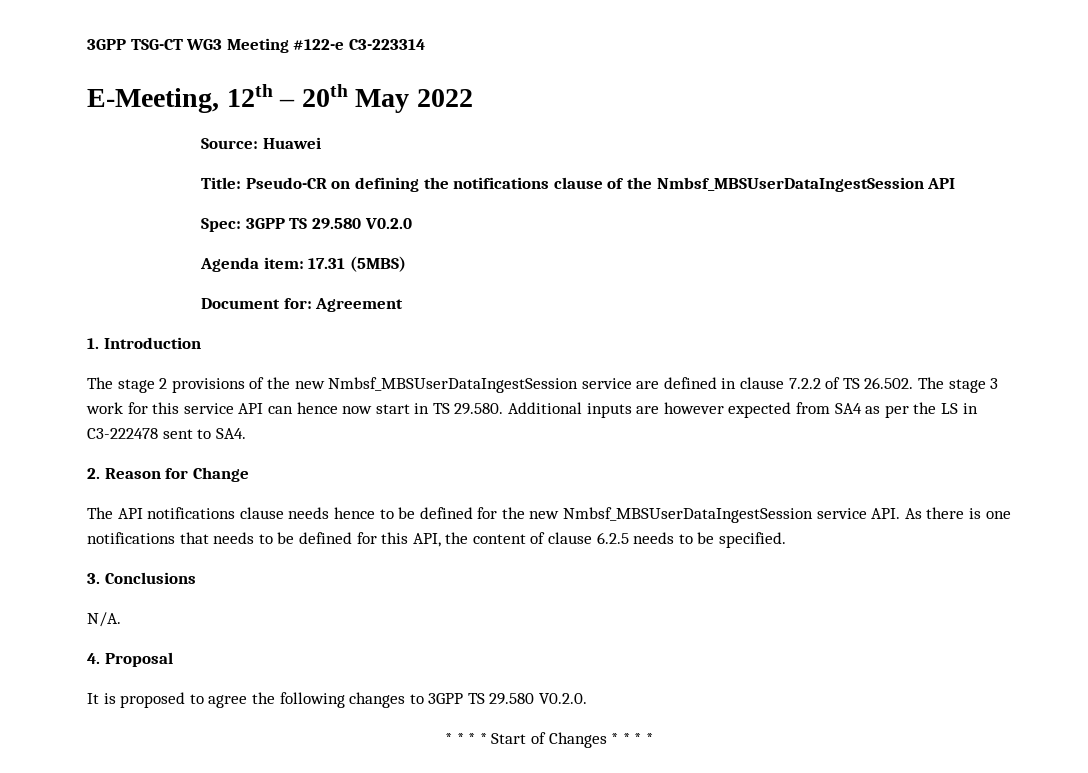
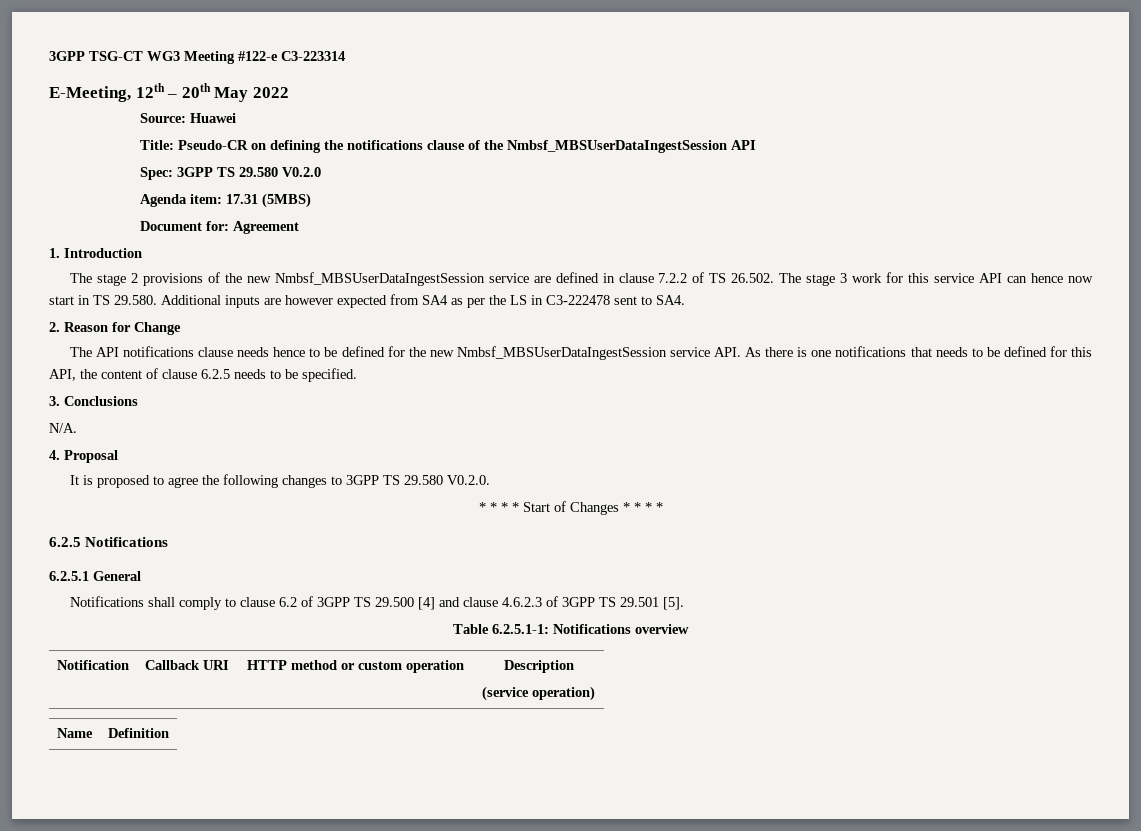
(653, 738) none -> [49,537,169,547] [49,571,141,581] [69,596,684,610] [453,624,689,634] [57,660,129,670] [145,660,229,670] [247,660,465,673] [503,660,574,673] [482,686,595,701] [57,728,93,738] [107,728,169,738] // 6.2.5 Notifications // 6.2.5.1 General // Notifications shall comply to clause 6.2 of 3GPP TS 29.500 [4] and clause 4.6.2.3 of 3GPP TS 29.501 [5]. // Table 6.2.5.1-1: Notifications overview // Notification | Callback URI | HTTP method or custom operation | Description // (service operation) // Name | Definition

